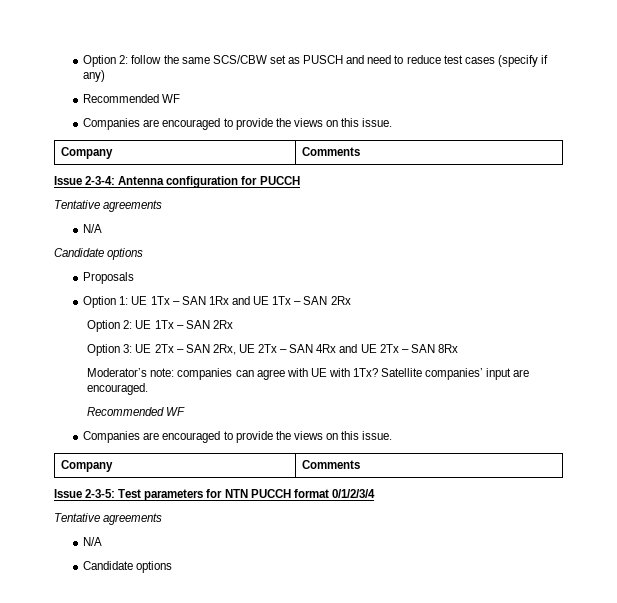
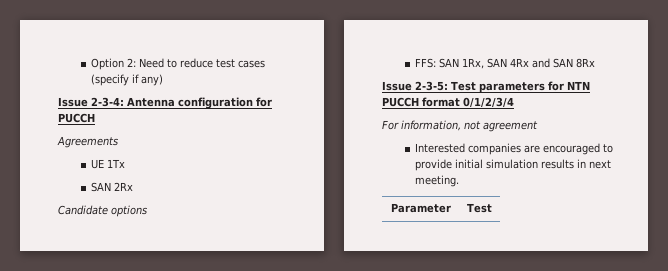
[83,55,392,67] Option 2: follow the same SCS/CBW set as PUSCH and need -> [90,58,164,70] Option 2: Need
[83,94,181,103] [83,118,393,130] [60,147,113,159] [301,147,360,156] // Recommended WF // Companies are encouraged to provide the views on this issue. // Company | Comments -> (163, 80) none
[54,200,163,212] [83,224,103,233] [54,248,144,260] [83,272,135,284] [83,296,351,308] [87,320,233,332] [87,344,458,356] [87,368,530,380] [87,383,149,395] [87,407,186,416] [83,431,393,443] [60,460,113,472] [301,460,360,469] Tentative agreements // N/A // Candidate options // Proposals // Option 1: UE 1Tx – SAN 1Rx and UE 1Tx – SAN 2Rx // Option 2: UE 1Tx – SAN 2Rx // Option 3: UE 2Tx – SAN 2Rx, UE 2Tx – SAN 4Rx and UE 2Tx – SAN 8Rx // Moderator’s note: companies can agree with UE with 1Tx? Satellite companies’ input are encouraged. // Recommended WF // Companies are encouraged to provide the views on this issue. // Company | Comments -> [57,136,118,148] [90,159,125,169] [90,182,133,192] [58,205,147,217] [414,58,595,69] Agreements // UE 1Tx // SAN 2Rx // Candidate options // FFS: SAN 1Rx, SAN 4Rx and SAN 8Rx
[54,513,163,525] [83,537,103,546] [83,561,173,573] Tentative agreements // N/A // Candidate options -> [382,120,538,132] [414,143,613,155] [414,159,611,171] [414,175,459,187] [390,203,451,213] [466,203,492,213] For information, not agreement // Interested companies are encouraged to provide initial simulation results in next meeting. // Parameter | Test

